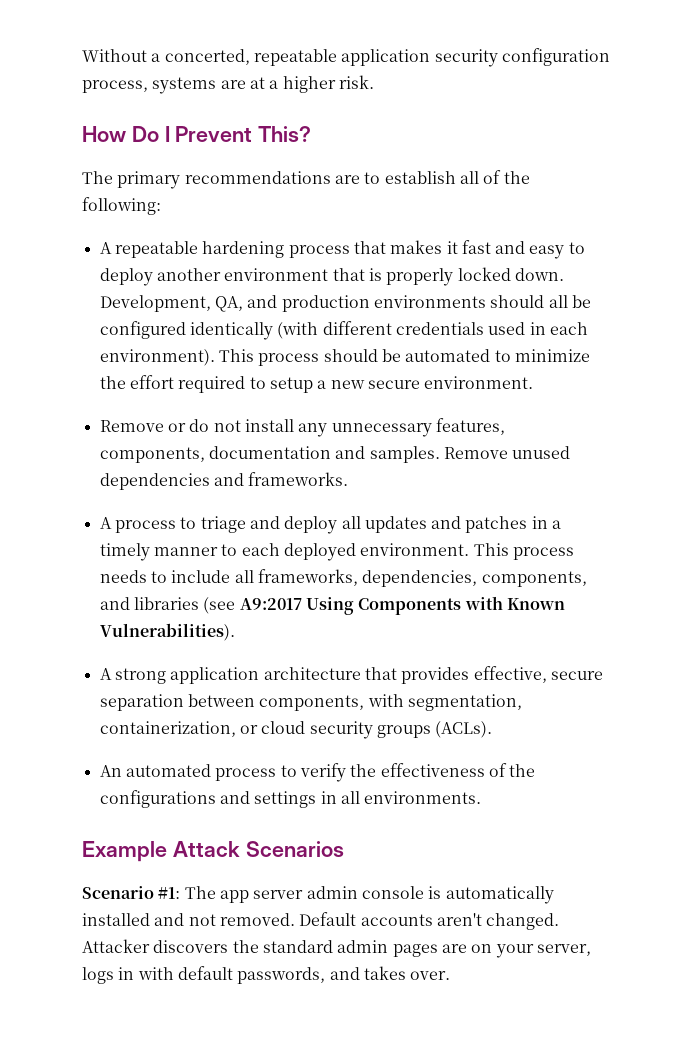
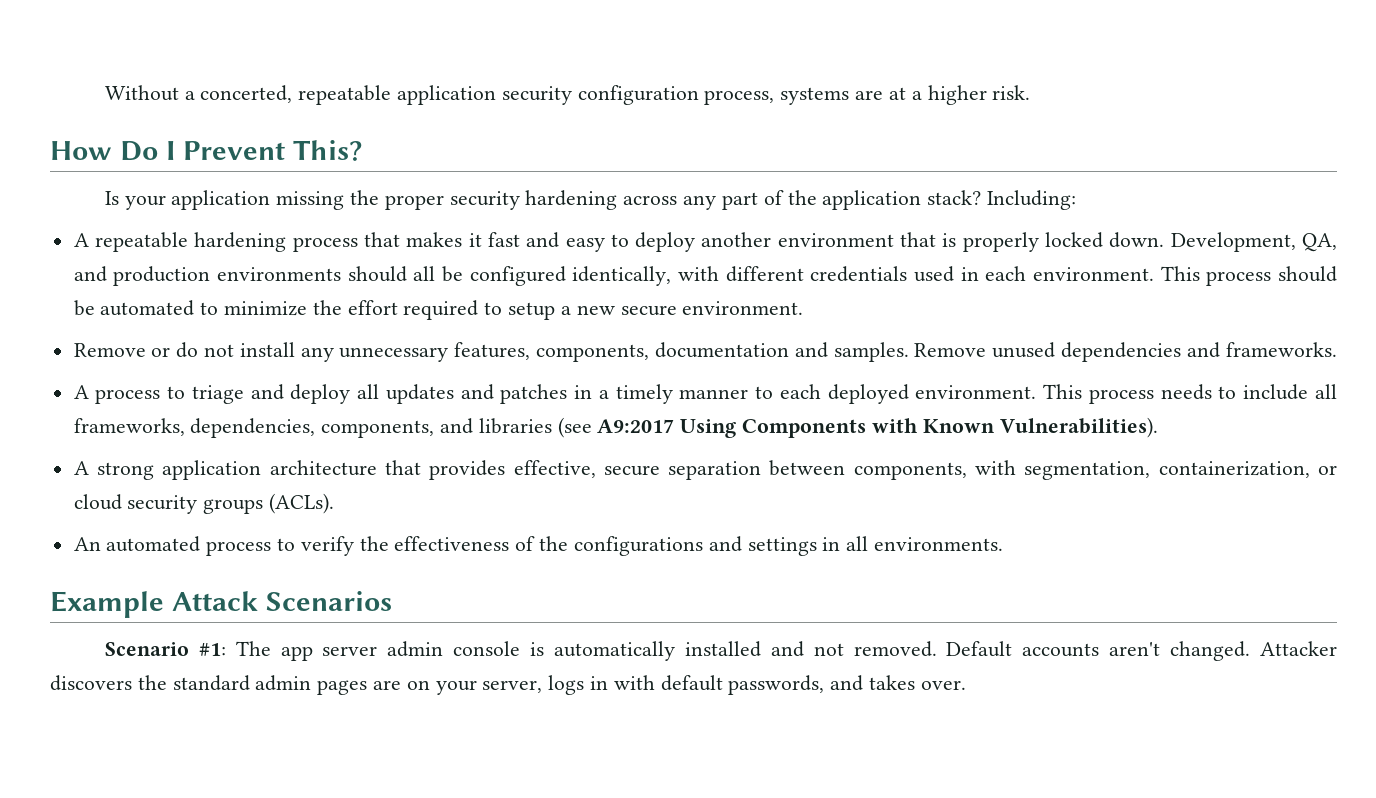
[82,170,530,189] [82,197,161,215] The primary recommendations are to establish all of the following: -> [104,190,1076,210] Is your application missing the proper security hardening across any part of the application stack? Including:
[189,322,319,340] identically (with -> [572,266,719,286] identically, with
[99,349,215,366] environment). -> [1032,267,1154,281] environment.

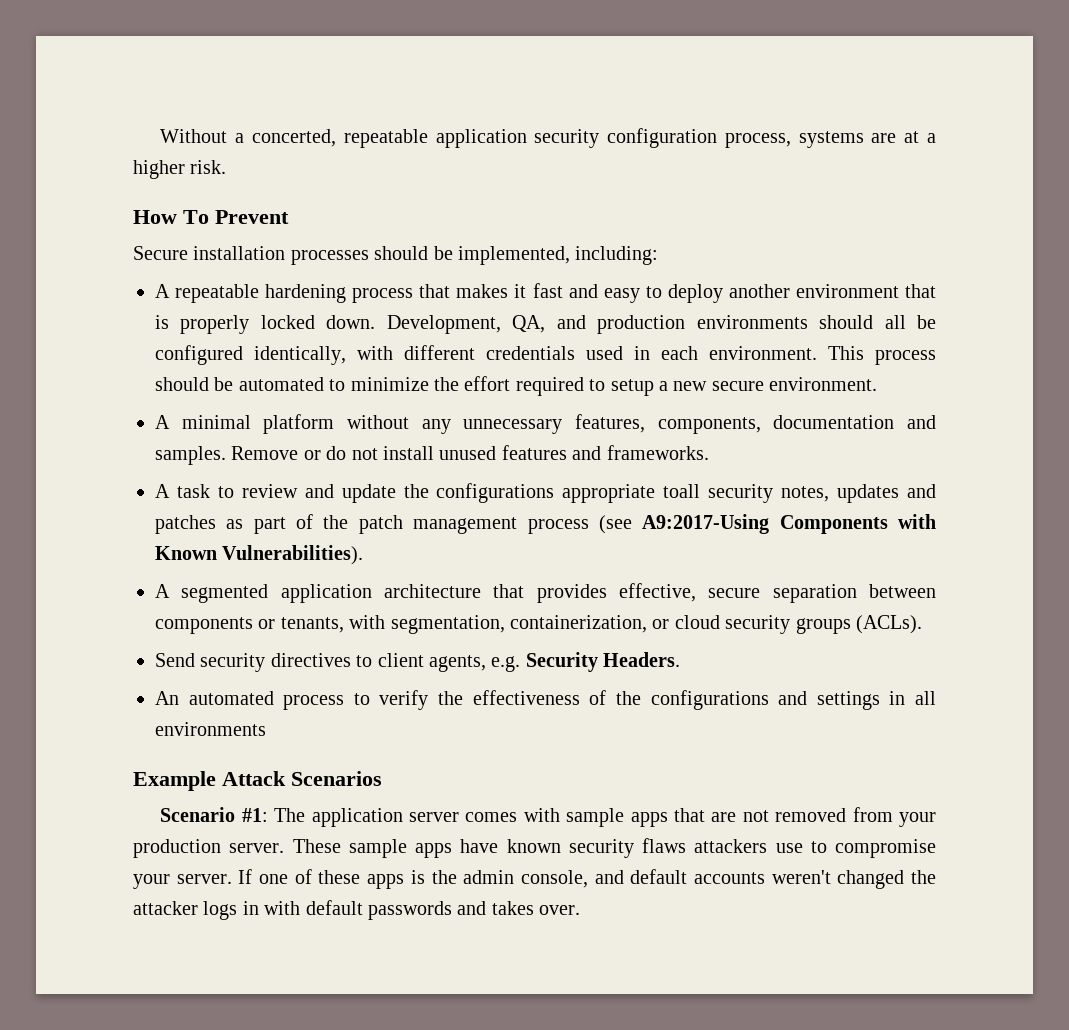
[119,141,176,161] Do I -> [183,210,209,224] To
[293,140,363,161] [104,190,1076,210] This? // Is your application missing the proper security hardening across any part of the application stack? Including: -> [133,246,659,265] // Secure installation processes should be implemented, including:
[73,342,295,358] Remove or do not install -> [155,414,409,434] A minimal platform without
[992,342,1337,362] [73,384,1338,404] [73,417,737,438] unused dependencies and frameworks. // A process to triage and deploy all updates and patches in a timely manner to each deployed environment. This process needs to include all frameworks, dependencies, components, and libraries (see A9:2017 Using -> [303,445,709,460] [155,483,936,503] [155,514,770,534] or do not install unused features and frameworks. // A task to review and update the configurations appropriate toall security notes, updates and patches as part of the patch management process (see A9:2017-Using
[96,462,154,480] strong -> [181,584,269,603] segmented
[853,462,967,480] components, -> [155,617,344,634] components or tenants,
(335, 503) none -> [155,652,681,672] // Send security directives to client agents, e.g. Security Headers.
[873,537,1003,551] environments. -> [155,722,266,736] environments
[280,641,1337,661] [50,675,543,695] app server admin console is automatically installed and not removed. Default accounts aren't changed. Attacker discovers the standard admin pages are on your server, -> [311,807,936,827] [133,838,936,858] [133,869,936,889] [133,901,198,915] application server comes with sample apps that are not removed from your production server. These sample apps have known security flaws attackers use to compromise your server. If one of these apps is the admin console, and default accounts weren't changed the attacker
[728,675,825,695] passwords, -> [368,901,452,920] passwords

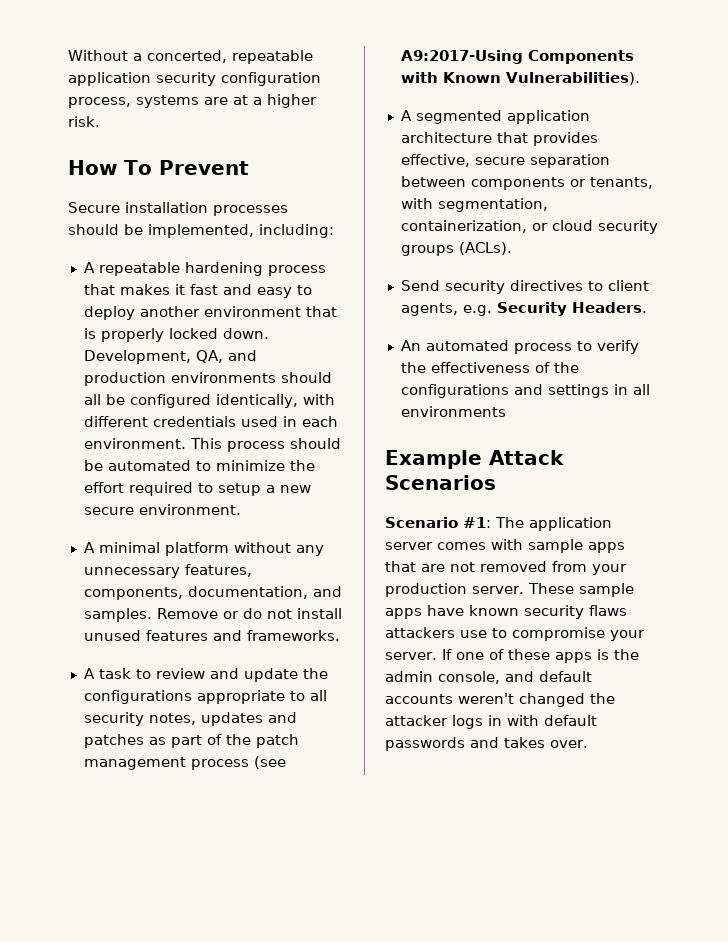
[773,415,895,429] documentation -> [187,586,308,599] documentation,
[663,484,701,498] toall -> [289,690,327,701] to all

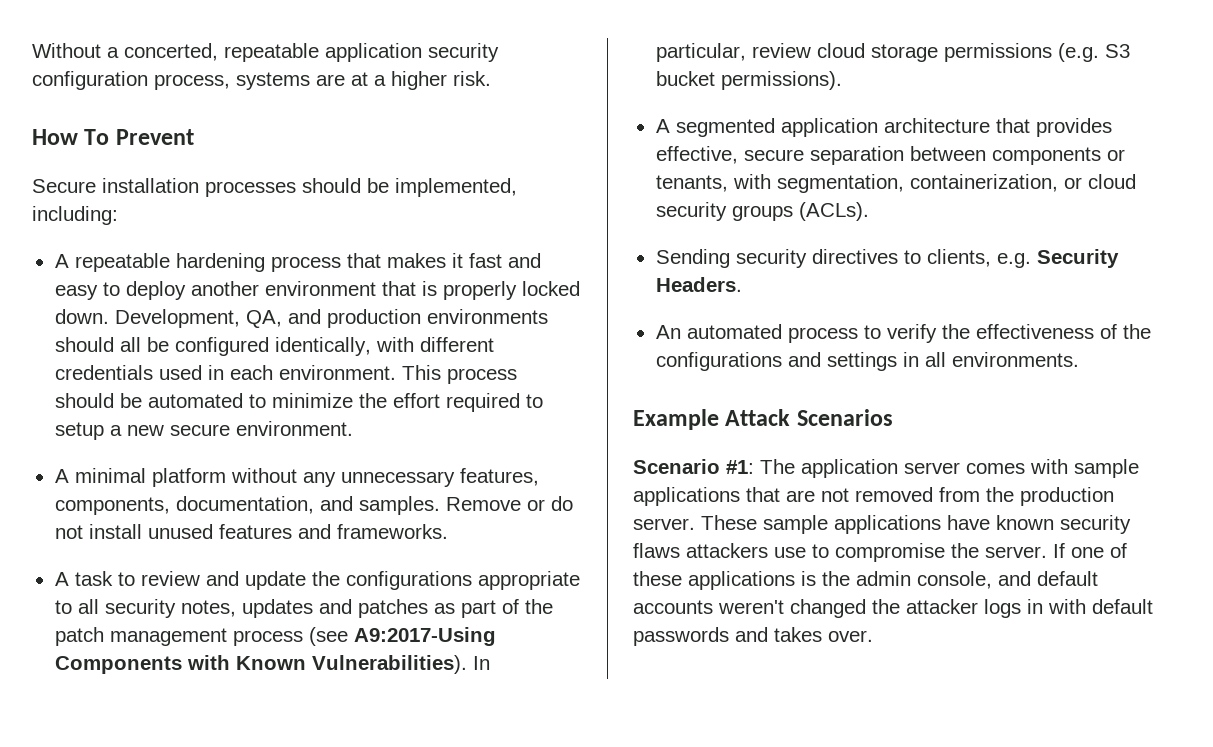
(640, 78) none -> [472,656,490,670] [655,43,1130,62] [655,71,842,90] In particular, review cloud storage permissions (e.g. S3 bucket permissions).
[400,280,440,291] Send -> [655,249,730,268] Sending
[607,280,649,291] [400,303,458,316] client agents, -> [926,249,991,267] clients,
[400,406,506,417] environments -> [951,352,1079,367] environments.
[588,542,625,553] apps -> [633,487,740,506] applications
[592,564,627,575] your -> [986,487,1014,502] the
[385,608,422,619] apps -> [834,515,941,534] applications
[610,630,645,641] your -> [951,543,979,558] the
[554,652,592,663] apps -> [688,571,795,590] applications

